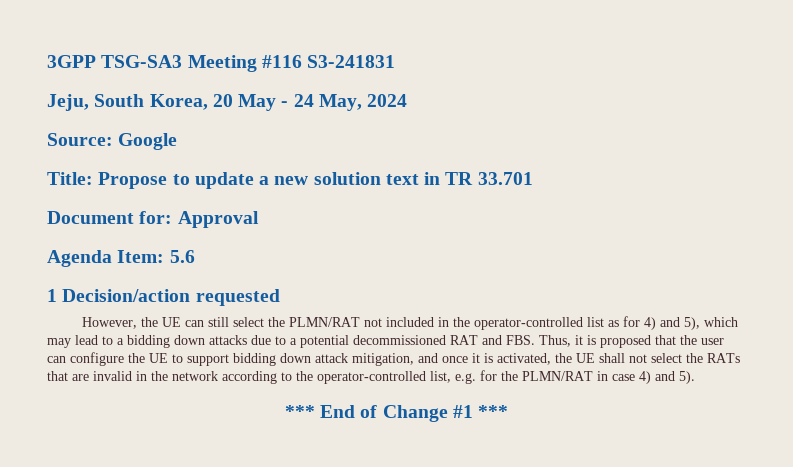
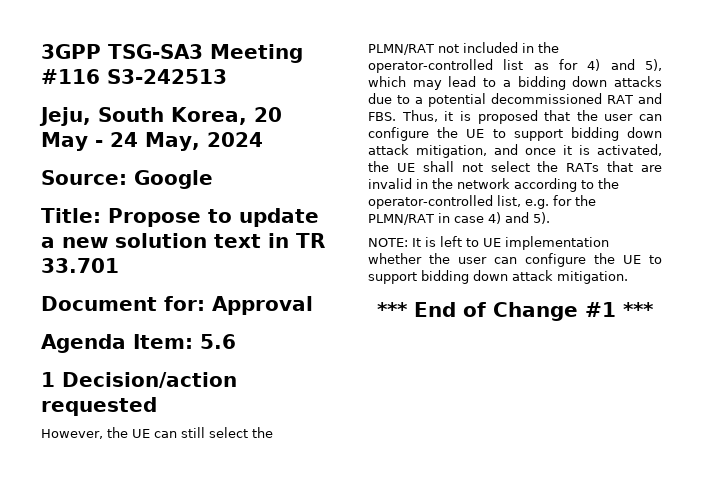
[307,55,396,68] S3-241831 -> [107,69,227,84] S3-242513
(695, 377) none -> [368,236,609,250] [368,253,662,267] [368,270,628,284] // NOTE: It is left to UE implementation whether the user can configure the UE to support bidding down attack mitigation.

